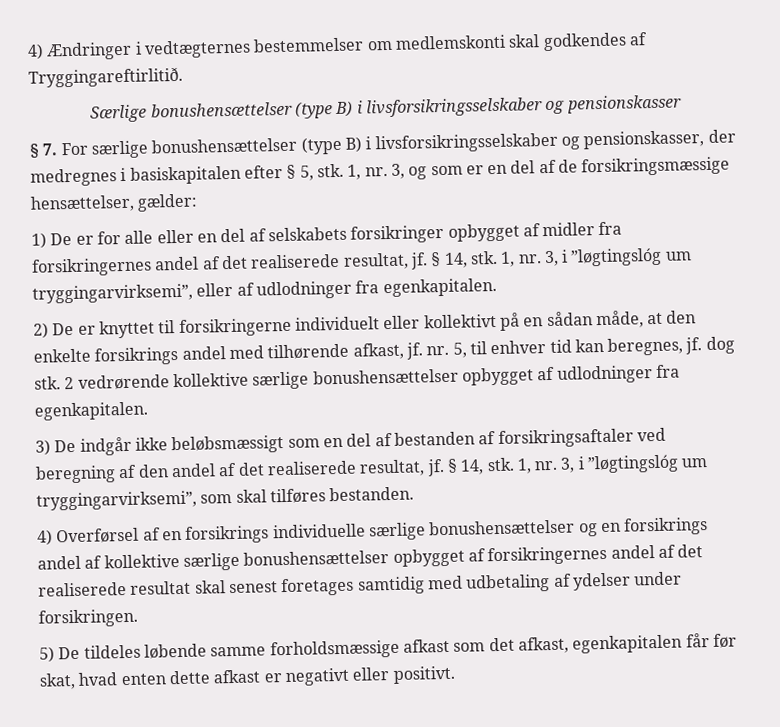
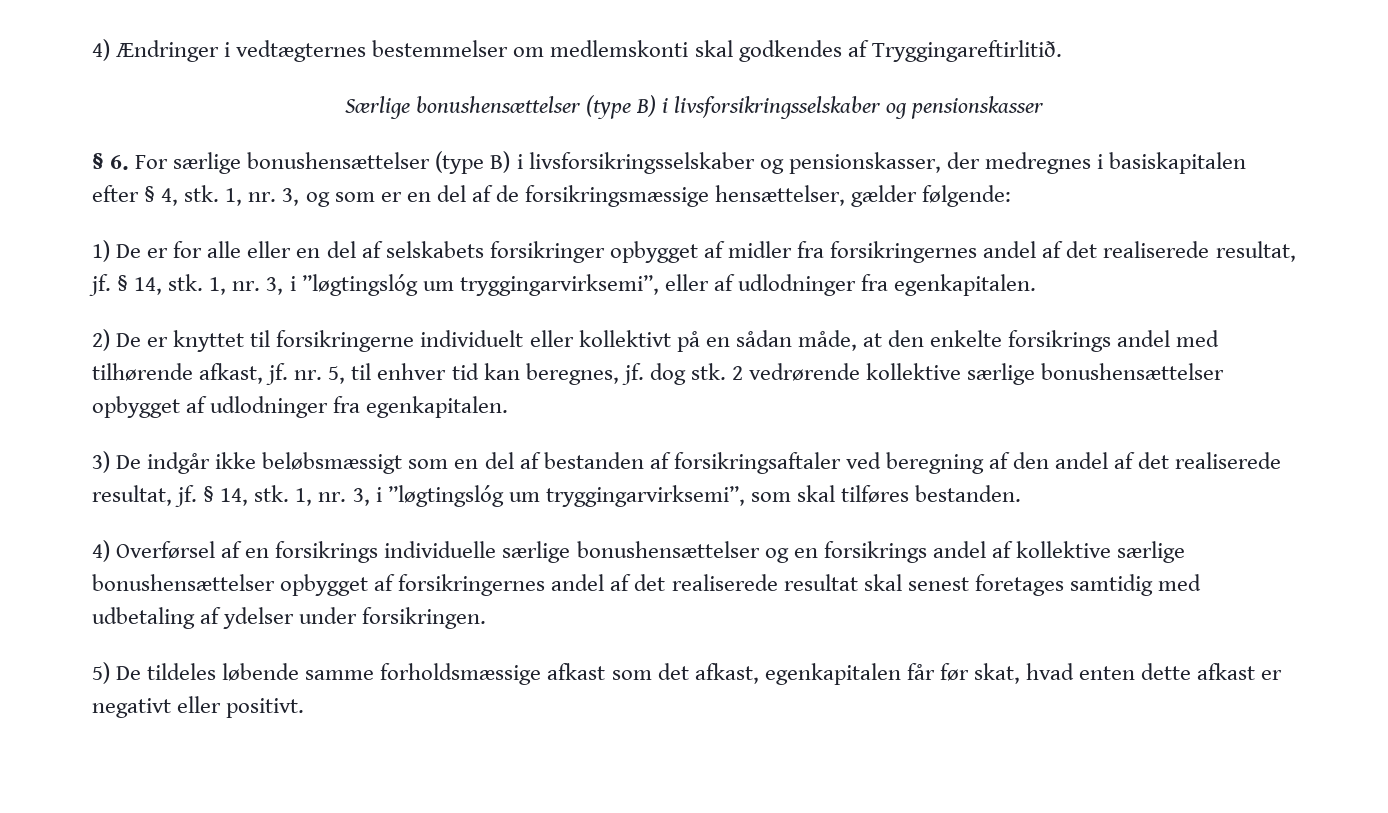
[42,143,59,156] 7. -> [110,155,130,170] 6.
[299,165,314,181] 5, -> [161,188,179,206] 4,
[137,193,199,212] gælder: -> [851,185,1012,207] gælder følgende:

